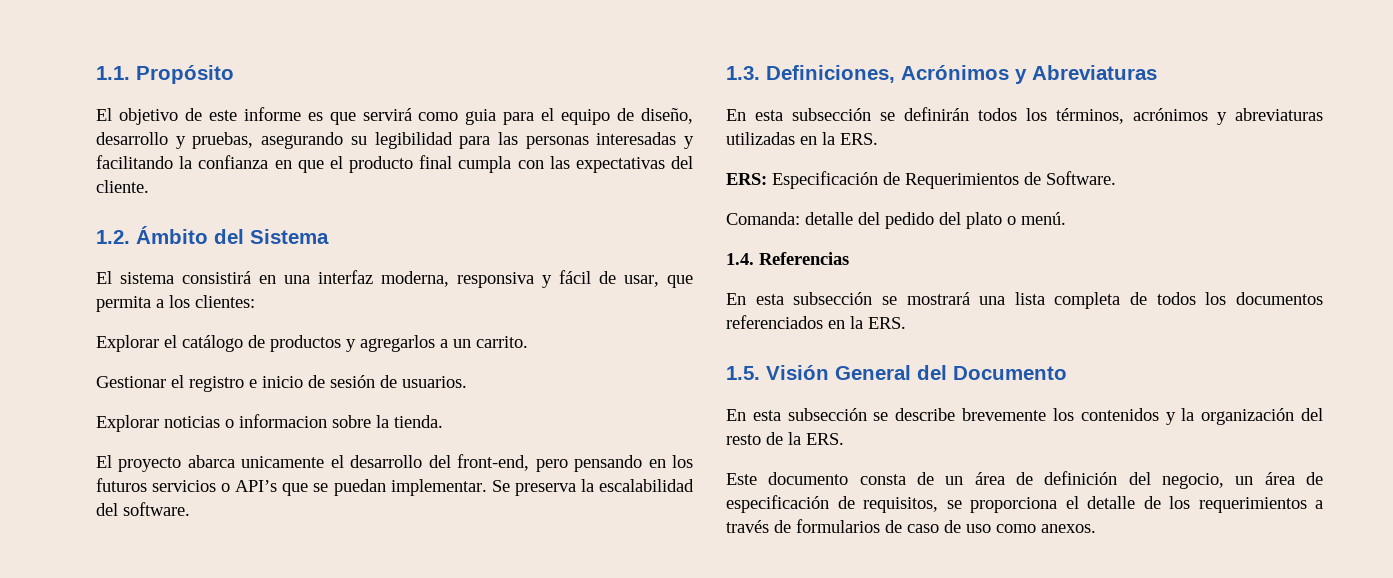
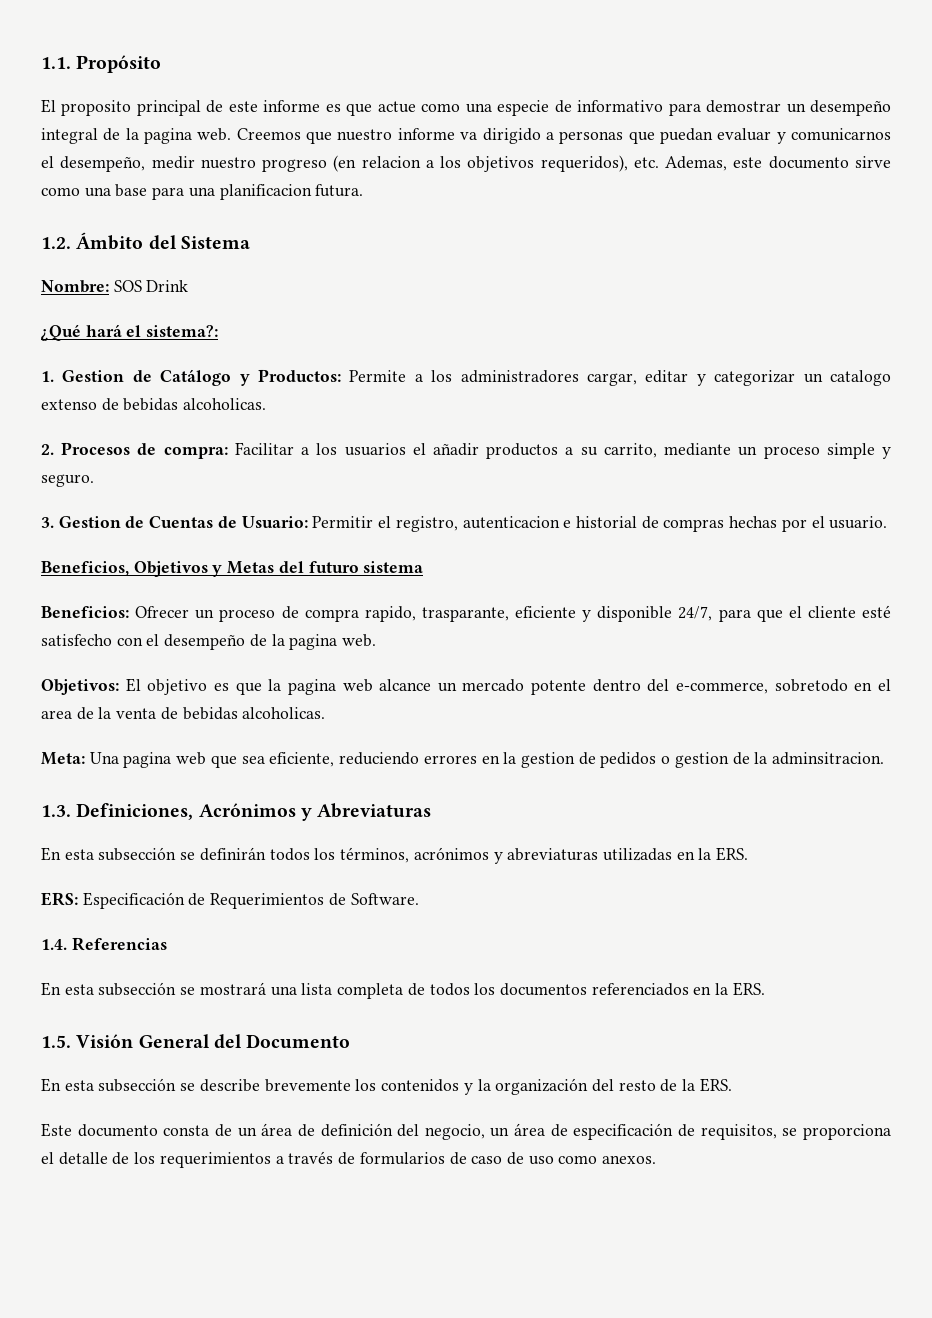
[118,108,178,125] objetivo -> [61,100,201,116] proposito principal
[362,108,694,125] [96,132,694,149] [96,155,694,173] [96,180,149,193] [96,226,329,244] [96,270,693,288] [96,295,255,312] [96,335,528,352] [96,375,467,392] [96,414,443,432] [96,454,693,472] [96,478,694,496] [96,502,190,516] servirá como guia para el equipo de diseño, desarrollo y pruebas, asegurando su legibilidad para las personas interesadas y facilitando la confianza en que el producto final cumpla con las expectativas del cliente. // 1.2. Ámbito del Sistema // El sistema consistirá en una interfaz moderna, responsiva y fácil de usar, que permita a los clientes: // Explorar el catálogo de productos y agregarlos a un carrito. // Gestionar el registro e inicio de sesión de usuarios. // Explorar noticias o informacion sobre la tienda. // El proyecto abarca unicamente el desarrollo del front-end, pero pensando en los futuros servicios o API’s que se puedan implementar. Se preserva la escalabilidad del software. -> [377,100,892,116] [41,128,892,144] [41,155,891,172] [41,184,364,200] [41,232,250,250] [41,280,189,293] [41,324,219,341] [41,369,891,386] [41,398,267,411] [41,442,891,459] [41,474,94,487] [41,516,888,532] [41,561,424,577] [41,605,891,622] [41,634,377,650] [41,678,891,695] [41,707,326,720] [41,752,885,768] actue como una especie de informativo para demostrar un desempeño integral de la pagina web. Creemos que nuestro informe va dirigido a personas que puedan evaluar y comunicarnos el desempeño, medir nuestro progreso (en relacion a los objetivos requeridos), etc. Ademas, este documento sirve como una base para una planificacion futura. // 1.2. Ámbito del Sistema // Nombre: SOS Drink // ¿Qué hará el sistema?: // 1. Gestion de Catálogo y Productos: Permite a los administradores cargar, editar y categorizar un catalogo extenso de bebidas alcoholicas. // 2. Procesos de compra: Facilitar a los usuarios el añadir productos a su carrito, mediante un proceso simple y seguro. // 3. Gestion de Cuentas de Usuario: Permitir el registro, autenticacion e historial de compras hechas por el usuario. // Beneficios, Objetivos y Metas del futuro sistema // Beneficios: Ofrecer un proceso de compra rapido, trasparante, eficiente y disponible 24/7, para que el cliente esté satisfecho con el desempeño de la pagina web. // Objetivos: El objetivo es que la pagina web alcance un mercado potente dentro del e-commerce, sobretodo en el area de la venta de bebidas alcoholicas. // Meta: Una pagina web que sea eficiente, reduciendo errores en la gestion de pedidos o gestion de la adminsitracion.
[726,212,1066,229] // Comanda: detalle del pedido del plato o menú. -> (419, 899) none

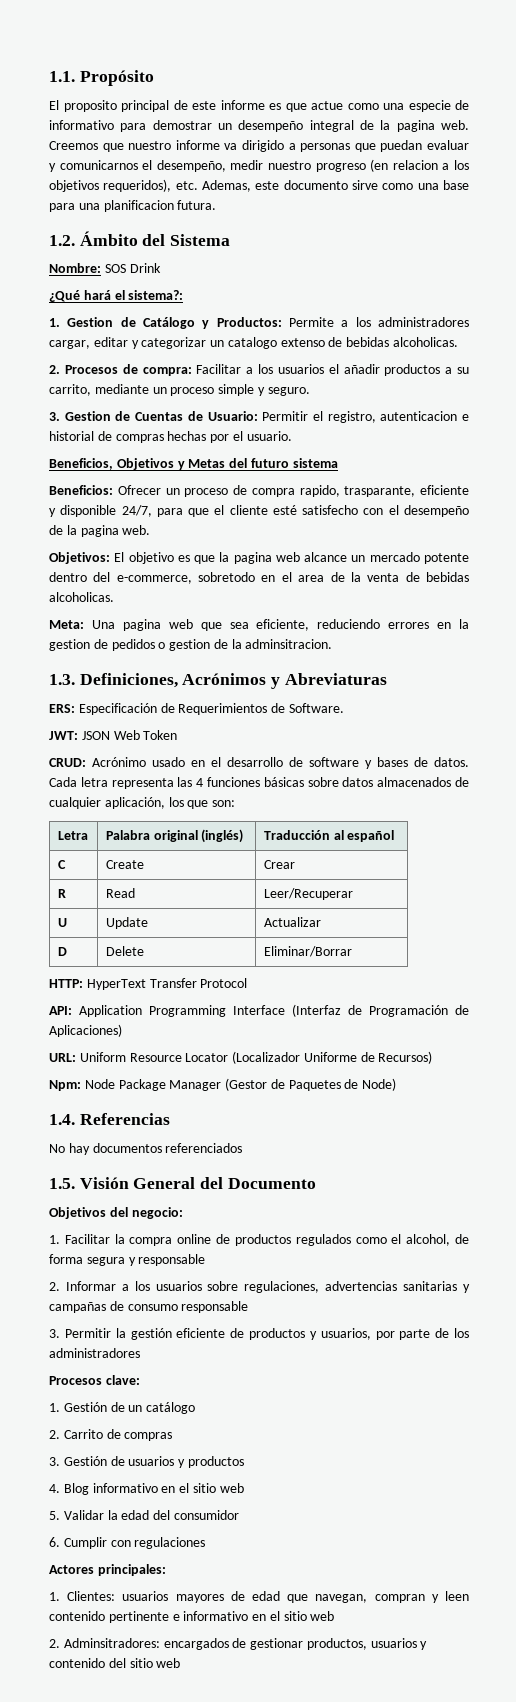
[41,847,749,864] // En esta subsección se definirán todos los términos, acrónimos y abreviaturas utilizadas en la ERS. -> (387, 679) none
[41,937,167,951] [41,982,496,999] 1.4. Referencias // En esta subsección se mostrará una lista completa de todos los -> [49,730,178,740] [49,757,469,769] [49,777,470,789] [49,797,236,809] [57,831,88,840] [105,829,244,843] [263,830,395,842] [57,860,66,869] [105,860,144,869] [263,860,295,869] [57,889,66,898] [105,888,135,898] [263,888,353,900] [57,918,67,927] [105,917,148,929] [263,917,321,927] [57,947,67,956] [105,946,144,956] [263,946,352,957] [49,978,248,990] [49,1004,469,1017] [49,1024,122,1037] [49,1051,433,1064] [49,1078,397,1091] [49,1113,170,1125] [49,1143,90,1155] JWT: JSON Web Token // CRUD: Acrónimo usado en el desarrollo de software y bases de datos. Cada letra representa las 4 funciones básicas sobre datos almacenados de cualquier aplicación, los que son: // Letra | Palabra original (inglés) | Traducción al español // C | Create | Crear // R | Read | Leer/Recuperar // U | Update | Actualizar // D | Delete | Eliminar/Borrar // HTTP: HyperText Transfer Protocol // API: Application Programming Interface (Interfaz de Programación de Aplicaciones) // URL: Uniform Resource Locator (Localizador Uniforme de Recursos) // Npm: Node Package Manager (Gestor de Paquetes de Node) // 1.4. Referencias // No hay
[693,982,765,996] en la ERS. -> (243, 1148) none
[41,1078,732,1095] [41,1123,891,1140] [41,1151,657,1168] En esta subsección se describe brevemente los contenidos y la organización del resto de la ERS. // Este documento consta de un área de definición del negocio, un área de especificación de requisitos, se proporciona el detalle de los requerimientos a través de formularios de caso de uso como anexos. -> [49,1207,183,1219] [49,1234,469,1246] [49,1254,206,1266] [49,1281,471,1293] [49,1301,249,1313] [49,1328,469,1340] [49,1348,140,1358] [49,1375,140,1385] [49,1402,196,1414] [49,1429,173,1441] [49,1456,244,1468] [49,1483,244,1495] [49,1510,239,1520] [49,1537,206,1549] [49,1564,166,1576] [49,1591,469,1603] [49,1611,335,1623] [49,1638,428,1650] [49,1658,181,1668] Objetivos del negocio: // 1. Facilitar la compra online de productos regulados como el alcohol, de forma segura y responsable // 2. Informar a los usuarios sobre regulaciones, advertencias sanitarias y campañas de consumo responsable // 3. Permitir la gestión eficiente de productos y usuarios, por parte de los administradores // Procesos clave: // 1. Gestión de un catálogo // 2. Carrito de compras // 3. Gestión de usuarios y productos // 4. Blog informativo en el sitio web // 5. Validar la edad del consumidor // 6. Cumplir con regulaciones // Actores principales: // 1. Clientes: usuarios mayores de edad que navegan, compran y leen contenido pertinente e informativo en el sitio web // 2. Adminsitradores: encargados de gestionar productos, usuarios y contenido del sitio web

